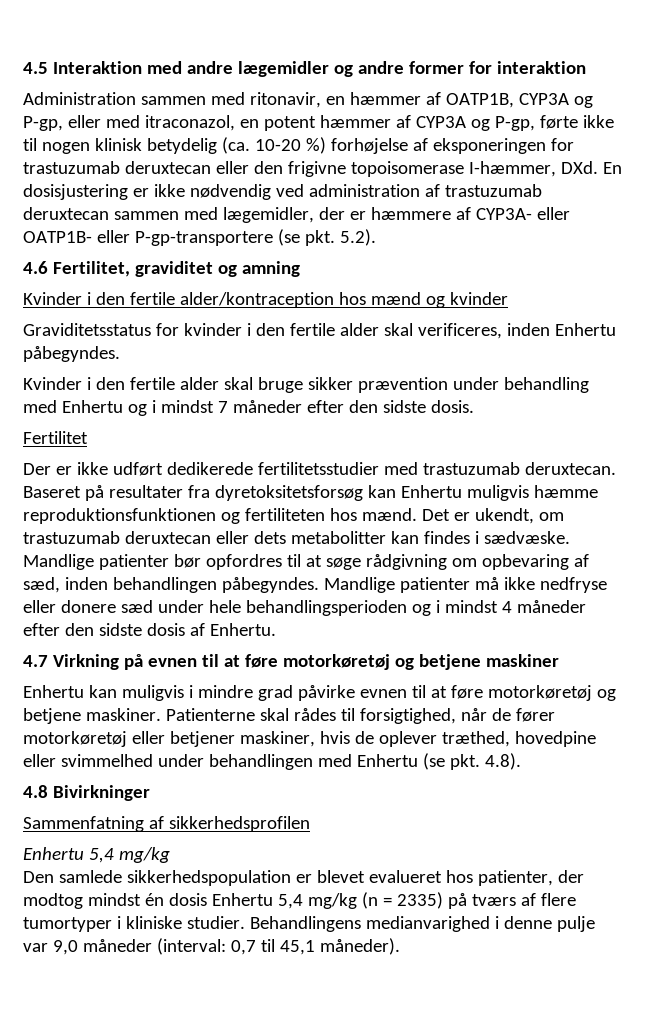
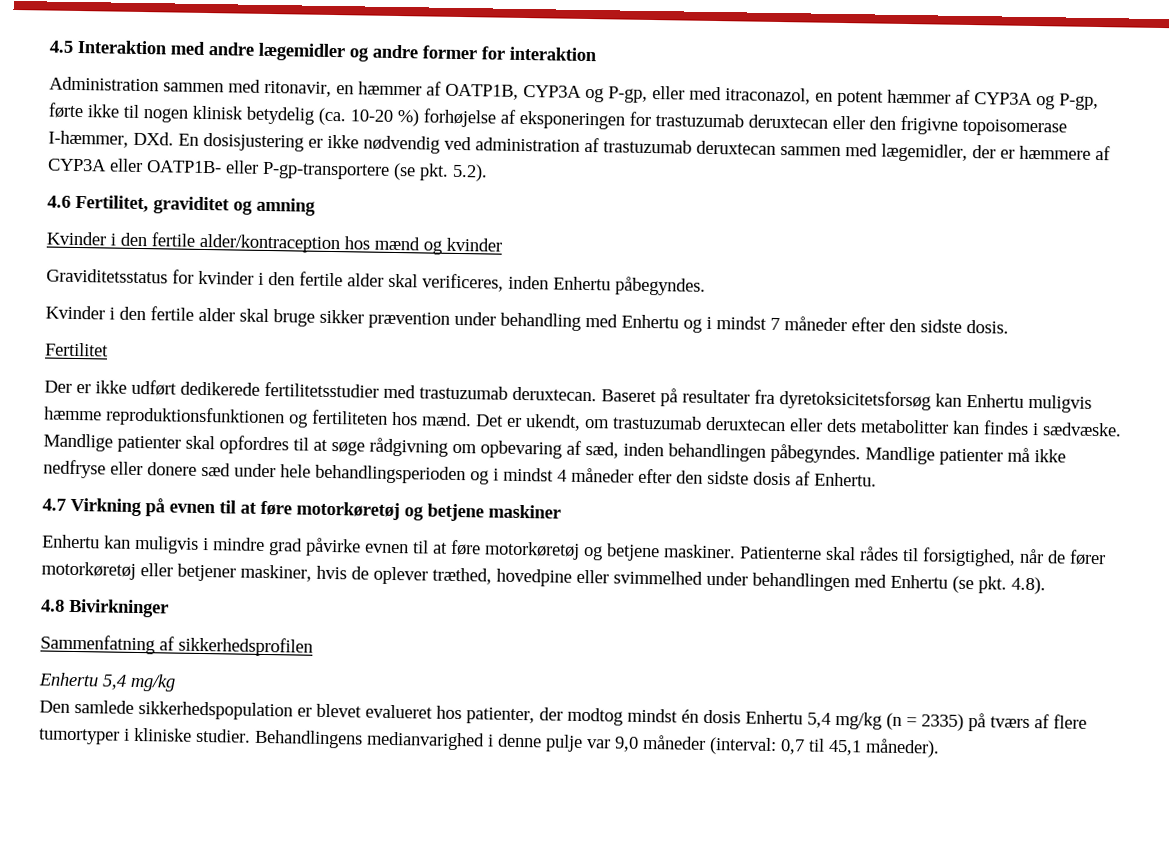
[475,208,532,220] CYP3A- -> [47,158,107,172] CYP3A
[214,485,363,501] dyretoksitetsforsøg -> [779,390,931,411] dyretoksicitetsforsøg
[173,554,201,568] bør -> [185,435,215,450] skal

